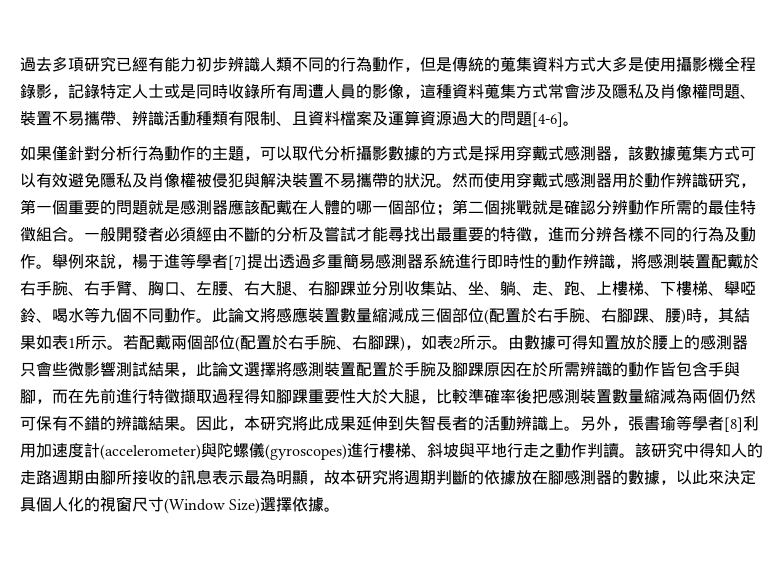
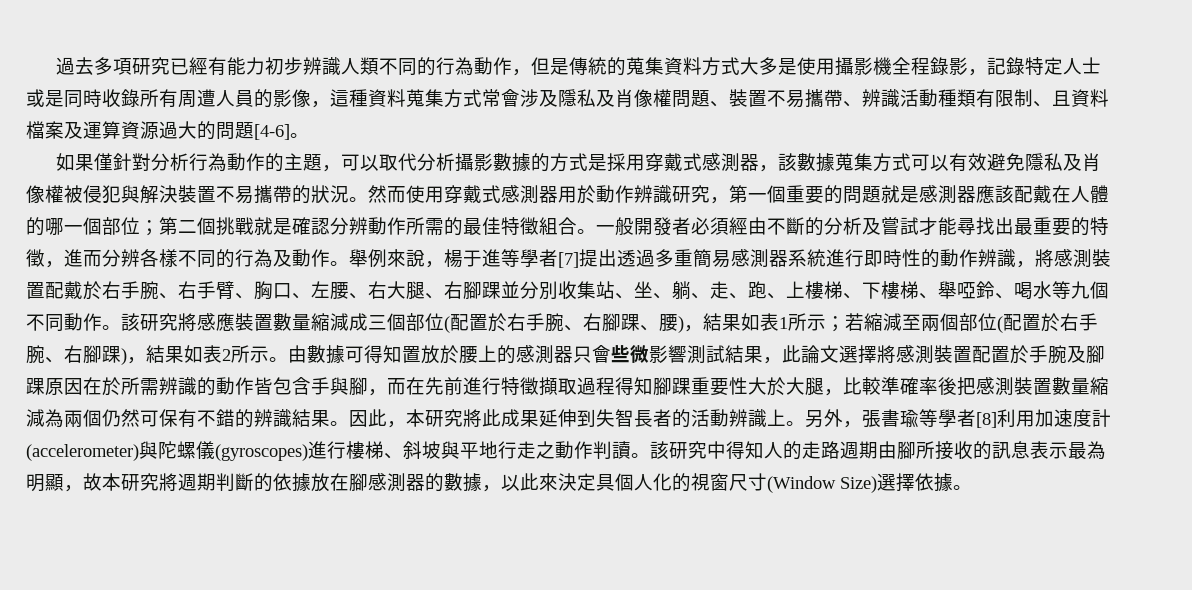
[212,308,260,323] 此論文 -> [121,313,178,331] 該研究
[686,308,734,323] 時，其 -> [684,325,703,332] ，
[107,335,171,350] 。若配戴 -> [826,313,921,332] ；若縮減至
(421, 347) none -> [146,345,184,363] 結果

